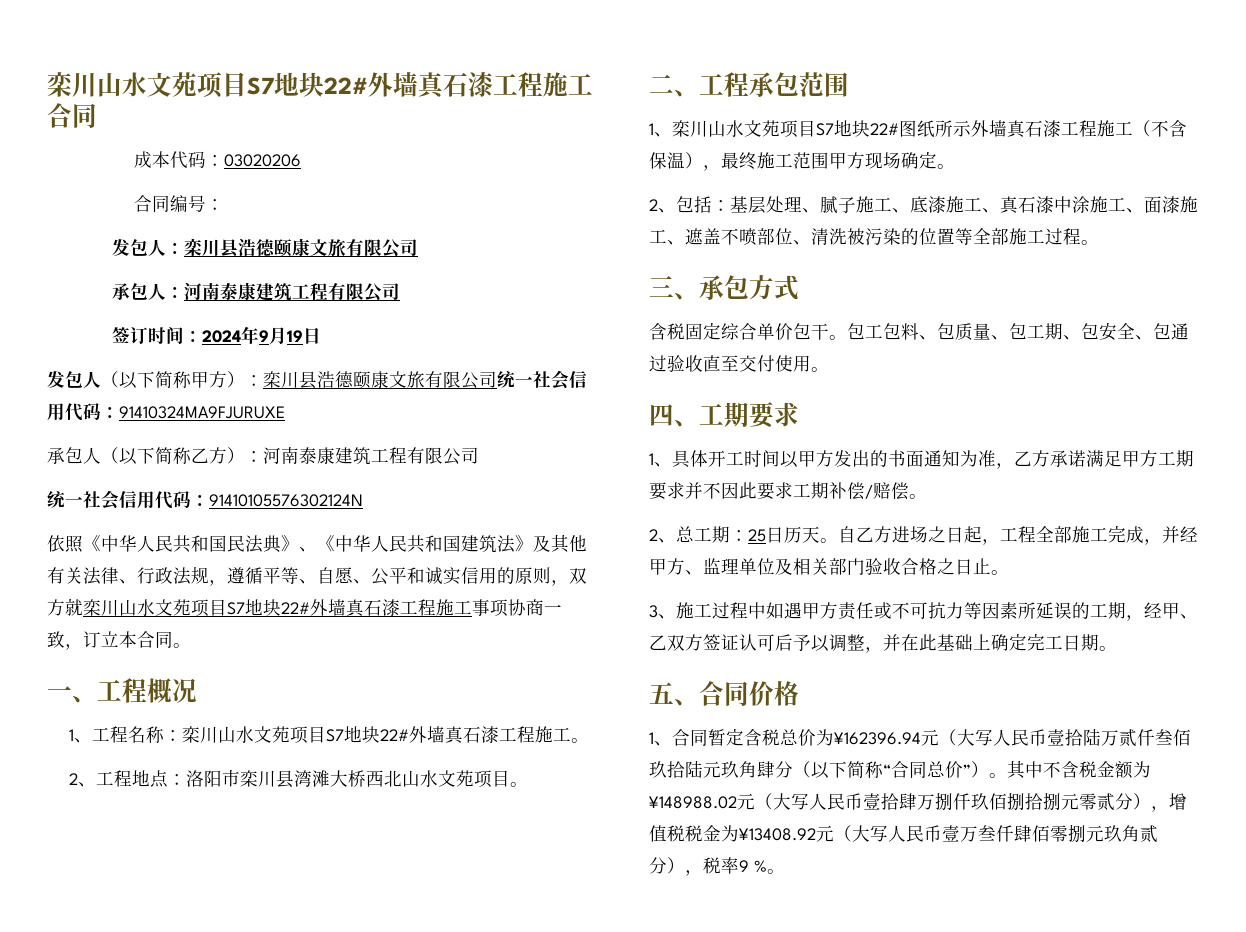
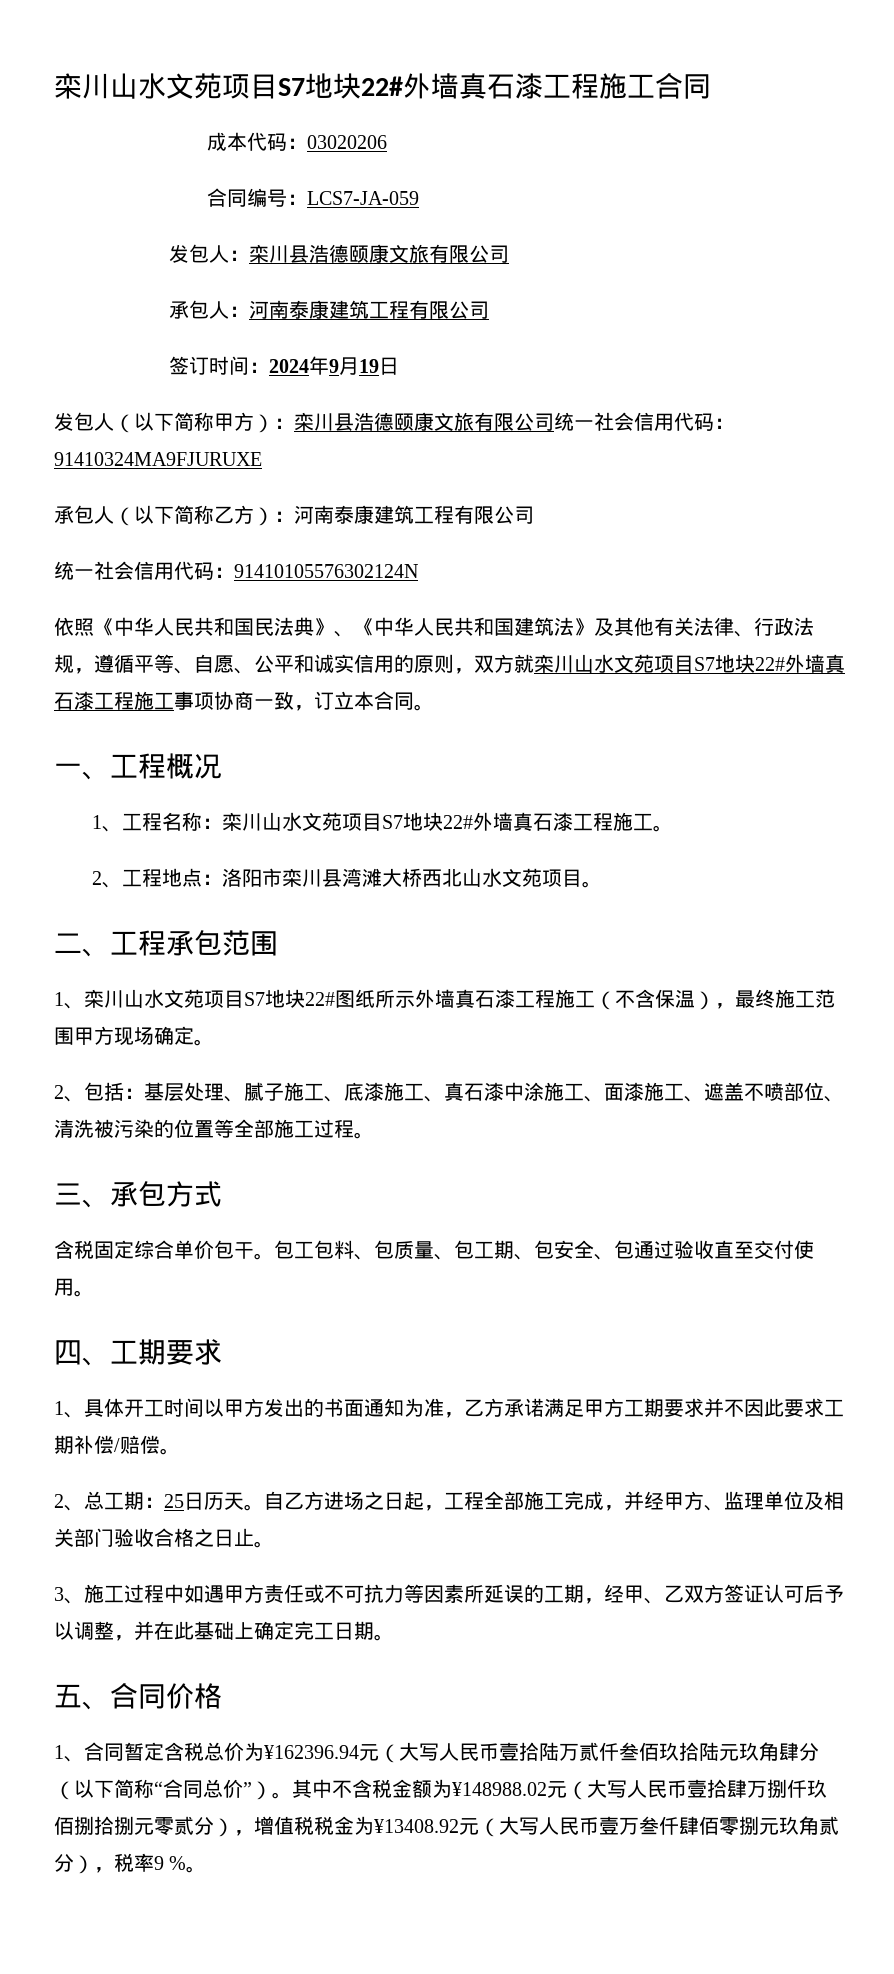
(224, 204) none -> [307,191,420,205] LCS7-JA-059

